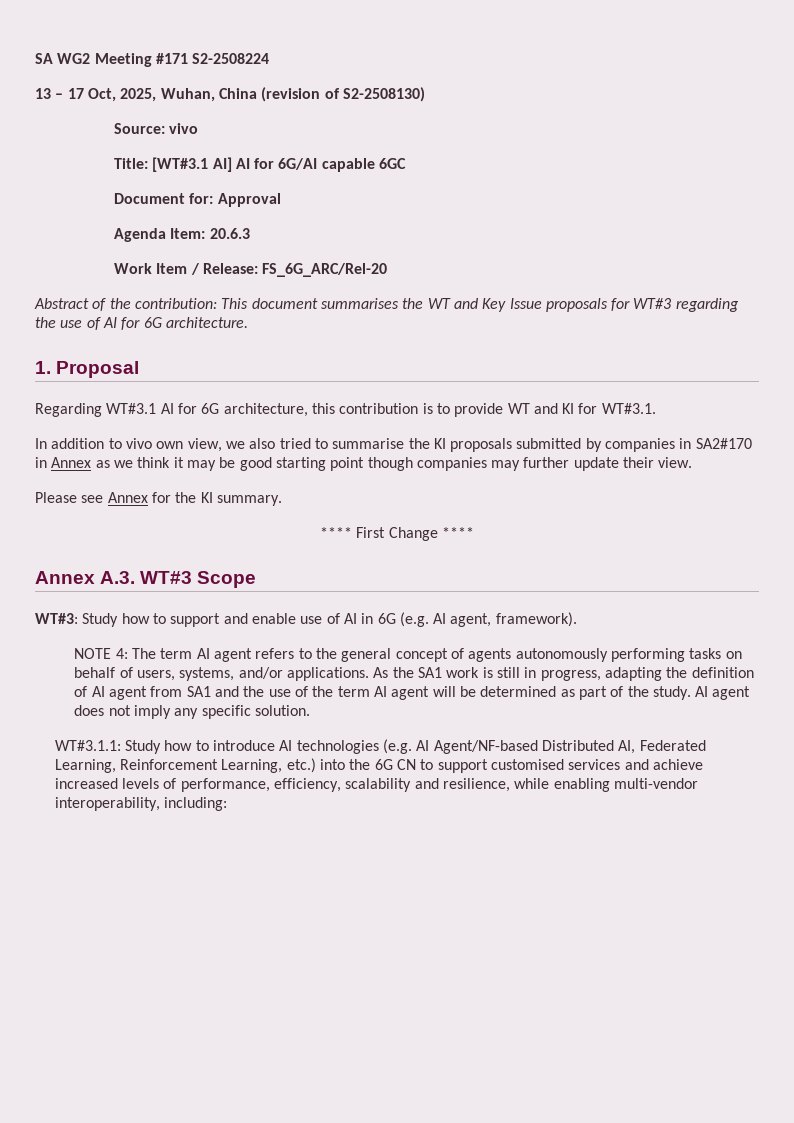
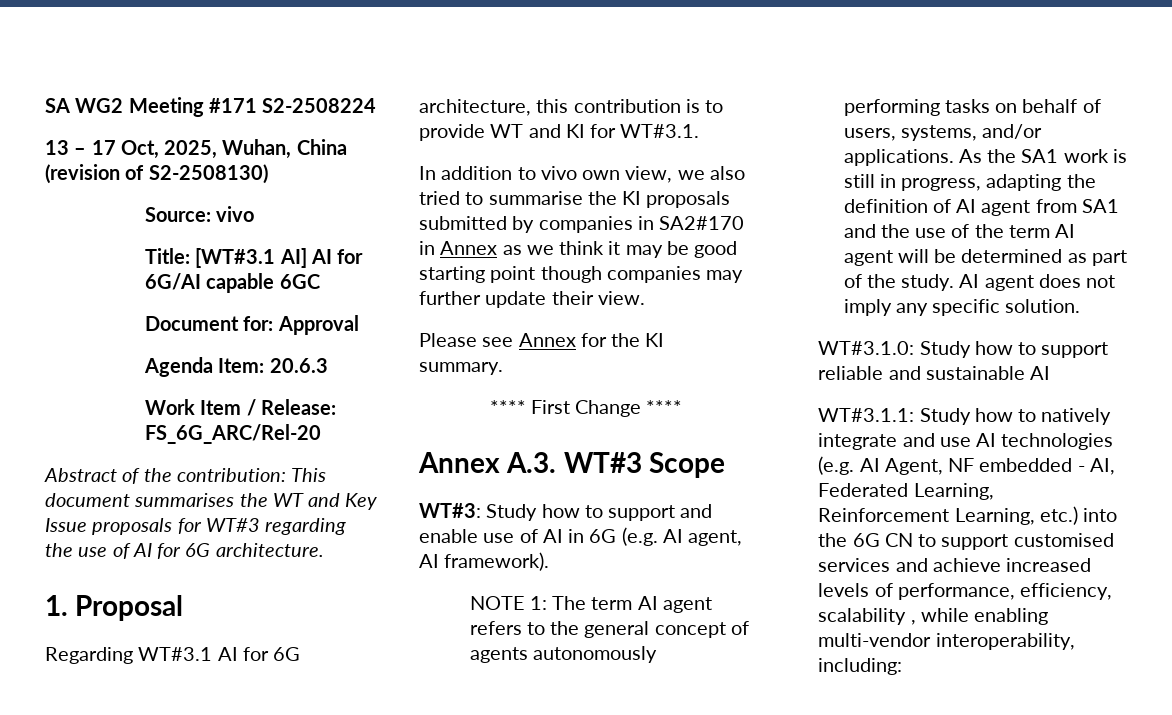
(492, 620) none -> [419,554,439,568] AI
[115,648,128,659] 4: -> [529,596,547,610] 1:
[54,739,614,754] WT#3.1.1: Study how to introduce AI technologies (e.g. AI Agent/NF-based Distributed -> [818,341,1109,358] [818,366,1051,380] [818,408,1112,425] [818,433,1114,450] [818,456,1085,475] WT#3.1.0: Study how to support reliable and sustainable AI // WT#3.1.1: Study how to natively integrate and use AI technologies (e.g. AI Agent, NF embedded -
[414,778,510,792] and resilience, -> [910,620,916,625] ,

